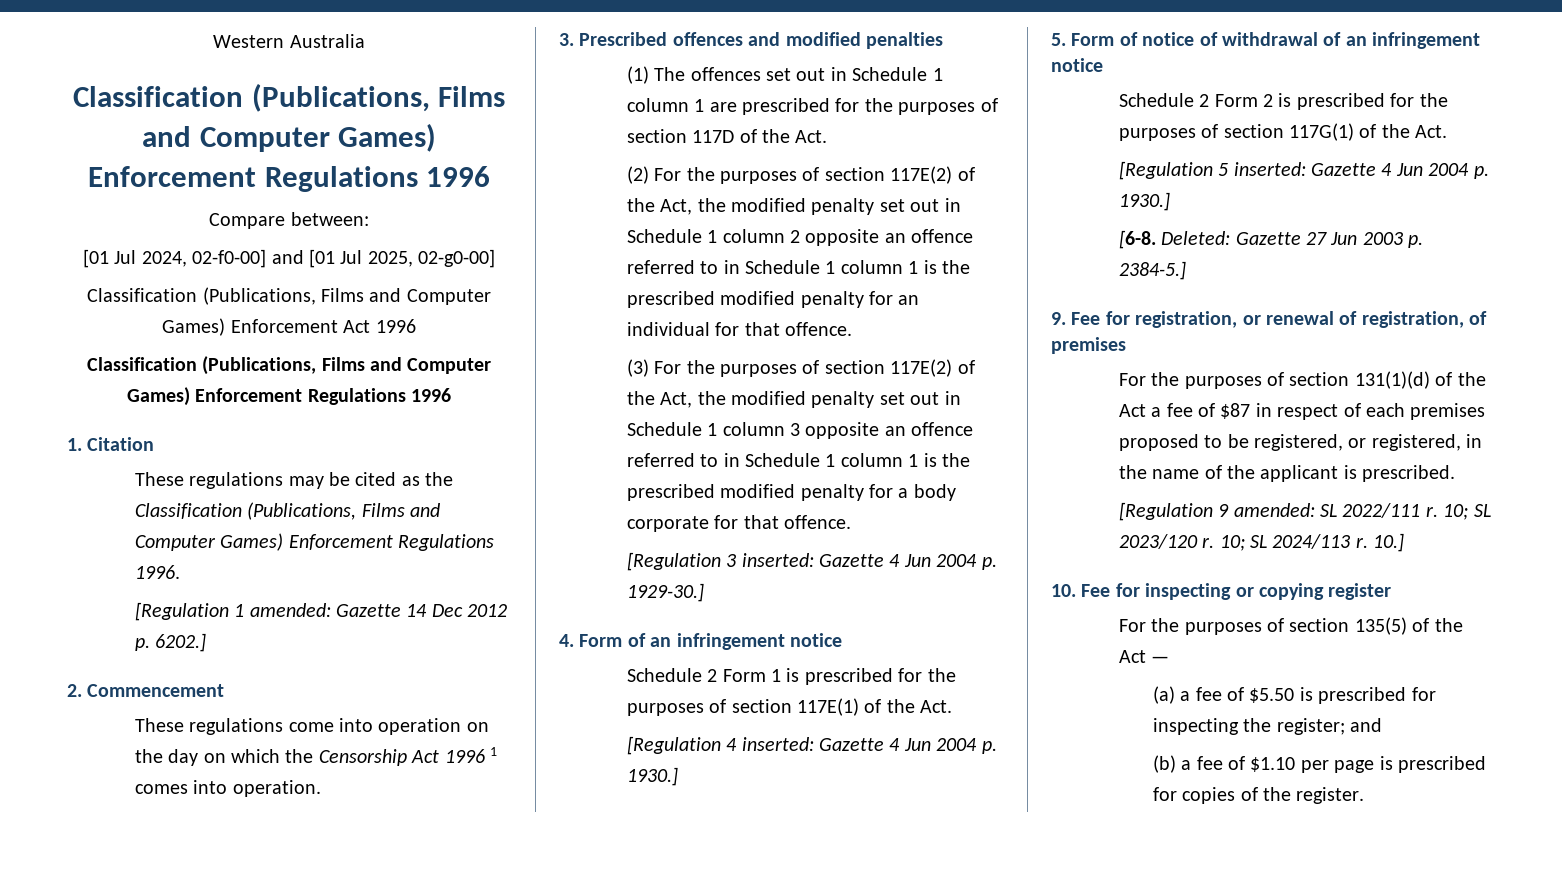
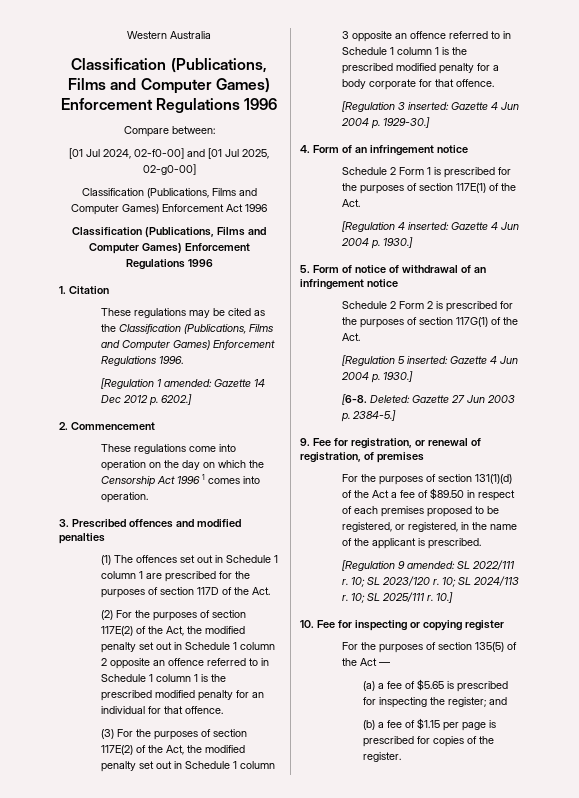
[1220,403,1251,419] $87 -> [430,488,465,500] $89.50
(1368, 543) none -> [351,592,434,603] 10; SL 2025/111 r.
[1249,688,1295,703] $5.50 -> [417,679,445,691] $5.65
[1250,757,1296,772] $1.10 -> [417,718,441,730] $1.15

